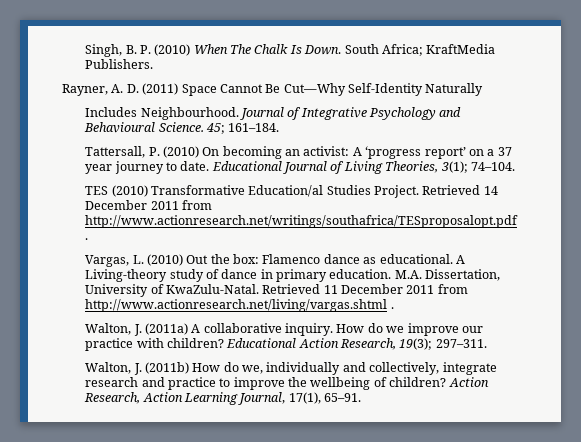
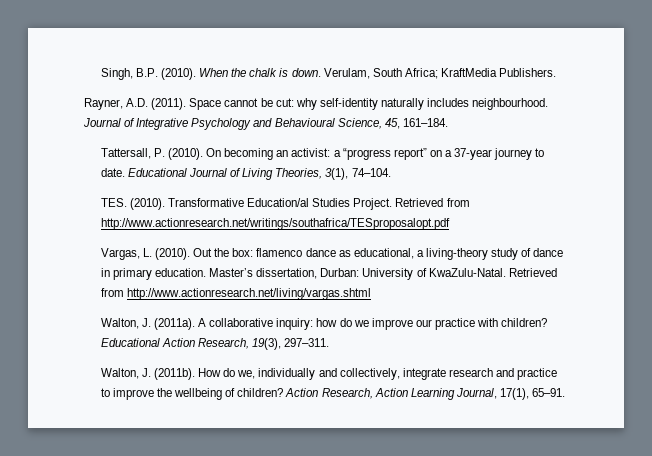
[125,44,342,56] B. P. (2010) When The Chalk Is Down. -> [135,68,370,80] B.P. (2010). When the chalk is down. Verulam,
[111,83,484,96] [85,107,239,120] A. D. (2011) Space Cannot Be Cut—Why Self-Identity Naturally // Includes Neighbourhood. -> [126,98,549,110] A.D. (2011). Space cannot be cut: why self-identity naturally includes neighbourhood.
[158,122,225,134] Science. 45; -> [337,118,400,129] Science, 45,
[162,146,199,158] (2010) -> [167,148,203,160] (2010).
[352,146,512,159] [85,164,113,174] A ‘progress report’ on a 37 year -> [333,148,493,160] a “progress report” on a 37-year
[440,161,468,173] 3(1); -> [325,168,349,180] 3(1),
[85,185,148,197] TES (2010) -> [100,198,165,210] TES. (2010).
[483,186,498,195] [85,200,179,210] 14 December 2011 -> (444, 202) none
[85,238,89,240] . -> (450, 224) none
[146,254,183,266] (2010) -> [154,248,190,260] (2010).
[262,254,321,264] Flamenco -> [256,248,303,257] flamenco
[379,254,465,264] [85,269,168,282] educational. A Living-theory -> [353,248,488,260] educational, a living-theory
[394,269,501,281] M.A. Dissertation, -> [209,268,360,279] Master’s dissertation, Durban:
[323,284,435,294] 11 December 2011 -> (557, 272) none
[390,307,394,309] [85,323,188,336] . // Walton, J. (2011a) -> [100,318,195,330] // Walton, J. (2011a).
[285,323,365,336] inquiry. How -> [276,318,338,330] inquiry: how
[399,338,433,350] 19(3); -> [252,338,282,350] 19(3),
[144,362,189,374] (2011b) -> [153,368,195,380] (2011b).

